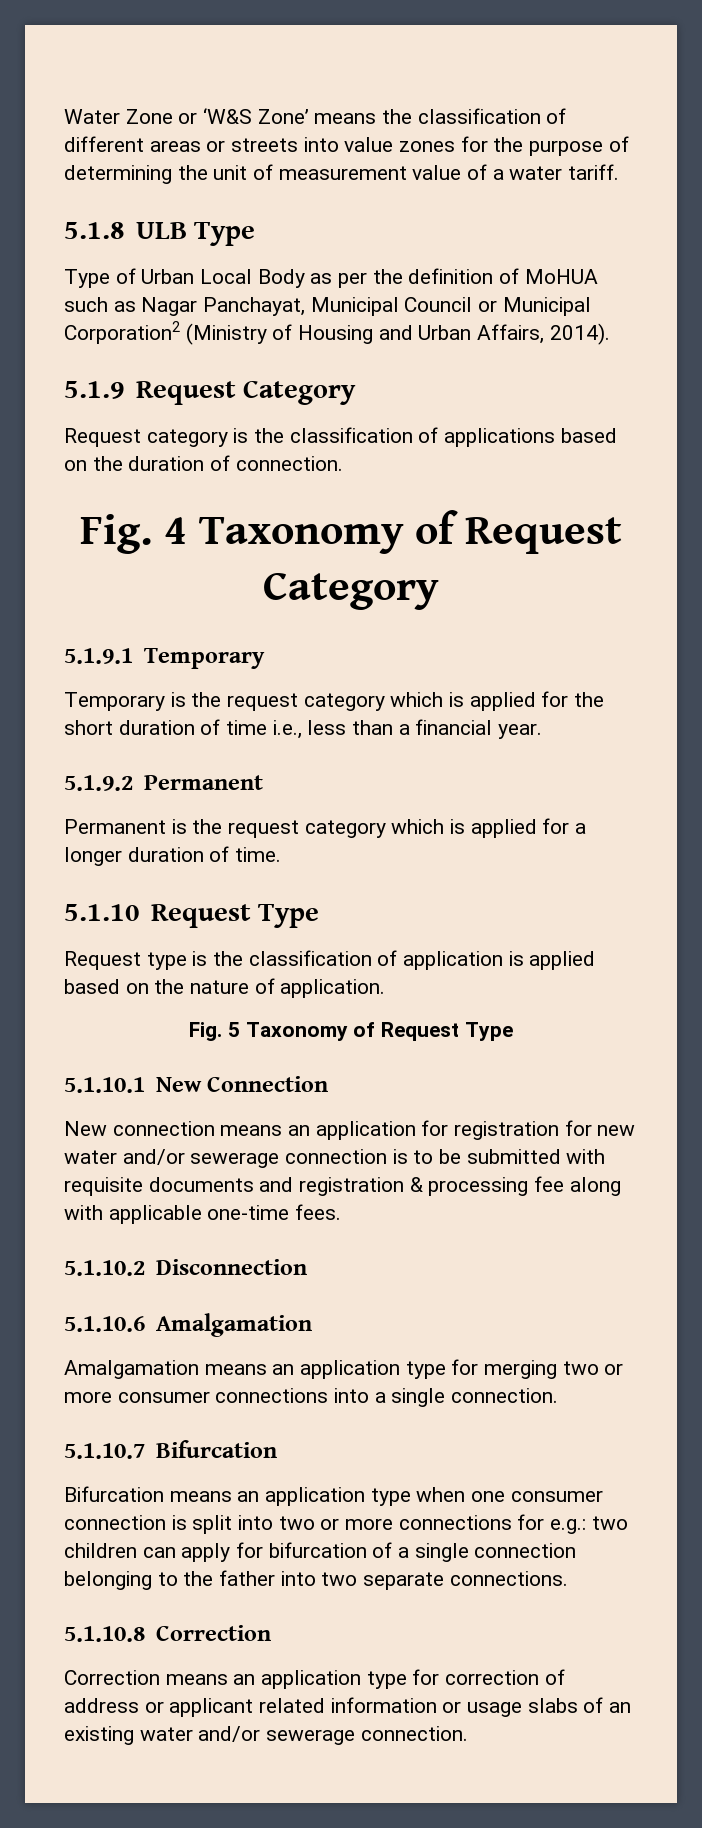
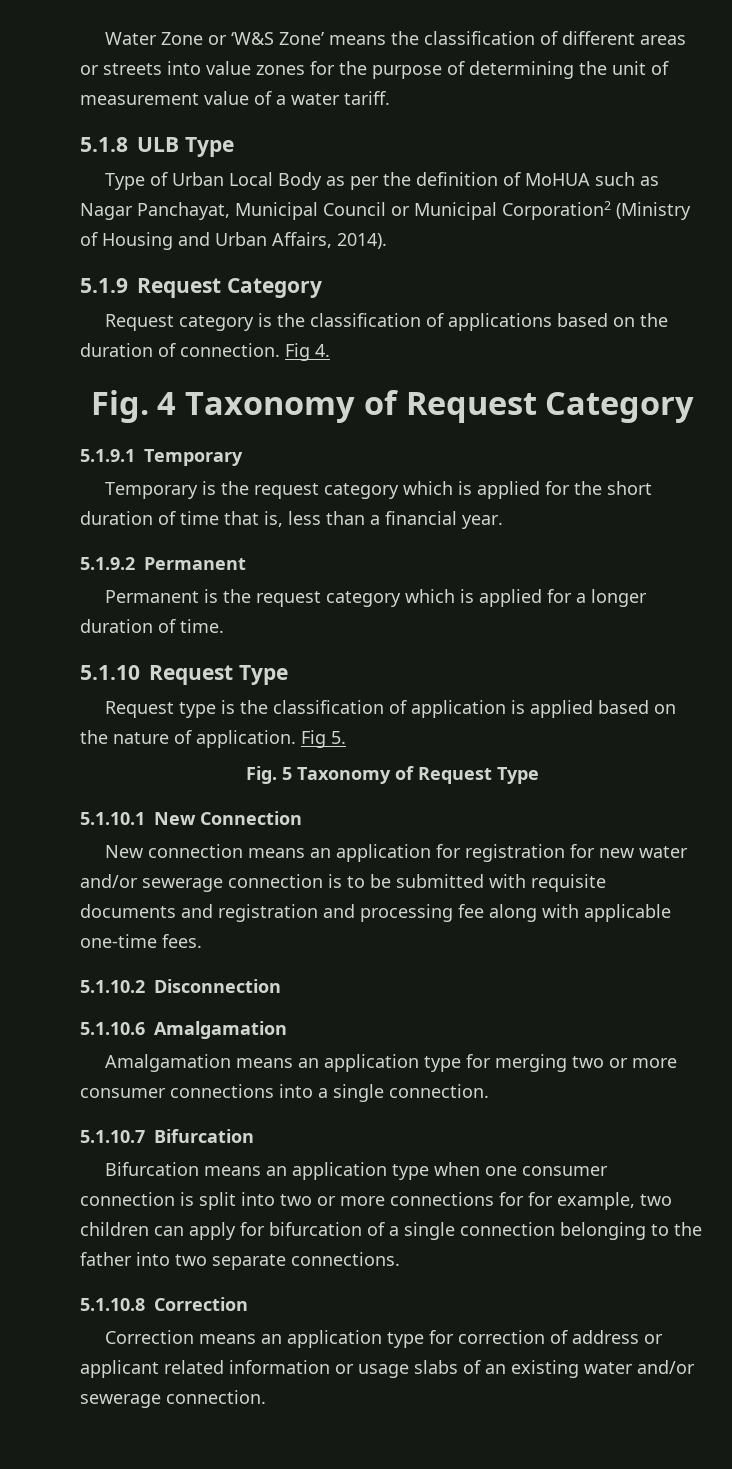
(343, 463) none -> [285,343,330,361] Fig 4.
[272,720,302,739] i.e., -> [224,511,283,527] that is,
(386, 988) none -> [301,730,346,748] Fig 5.
[409,1177,423,1192] & -> [323,904,355,918] and
[550,1519,587,1534] e.g.: -> [528,1192,635,1210] for example,

